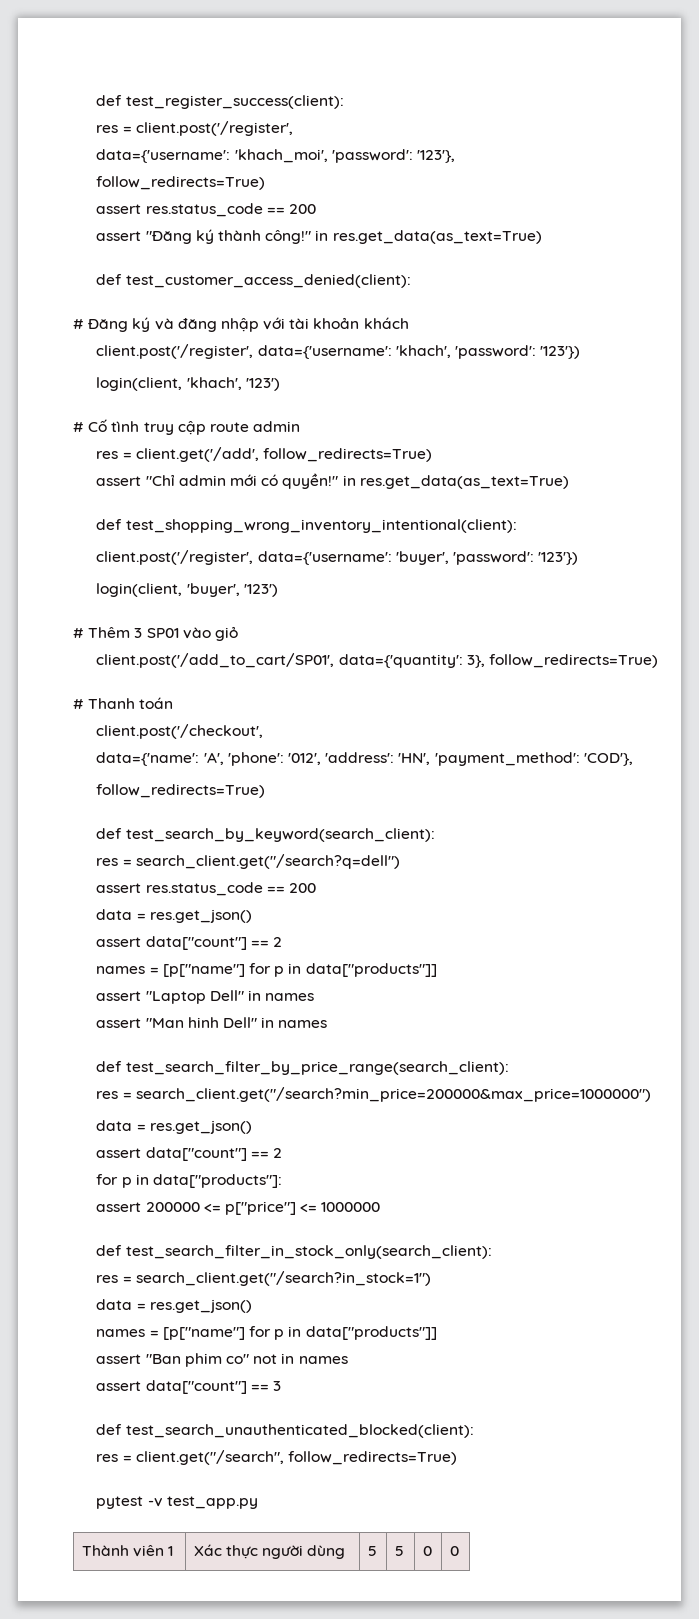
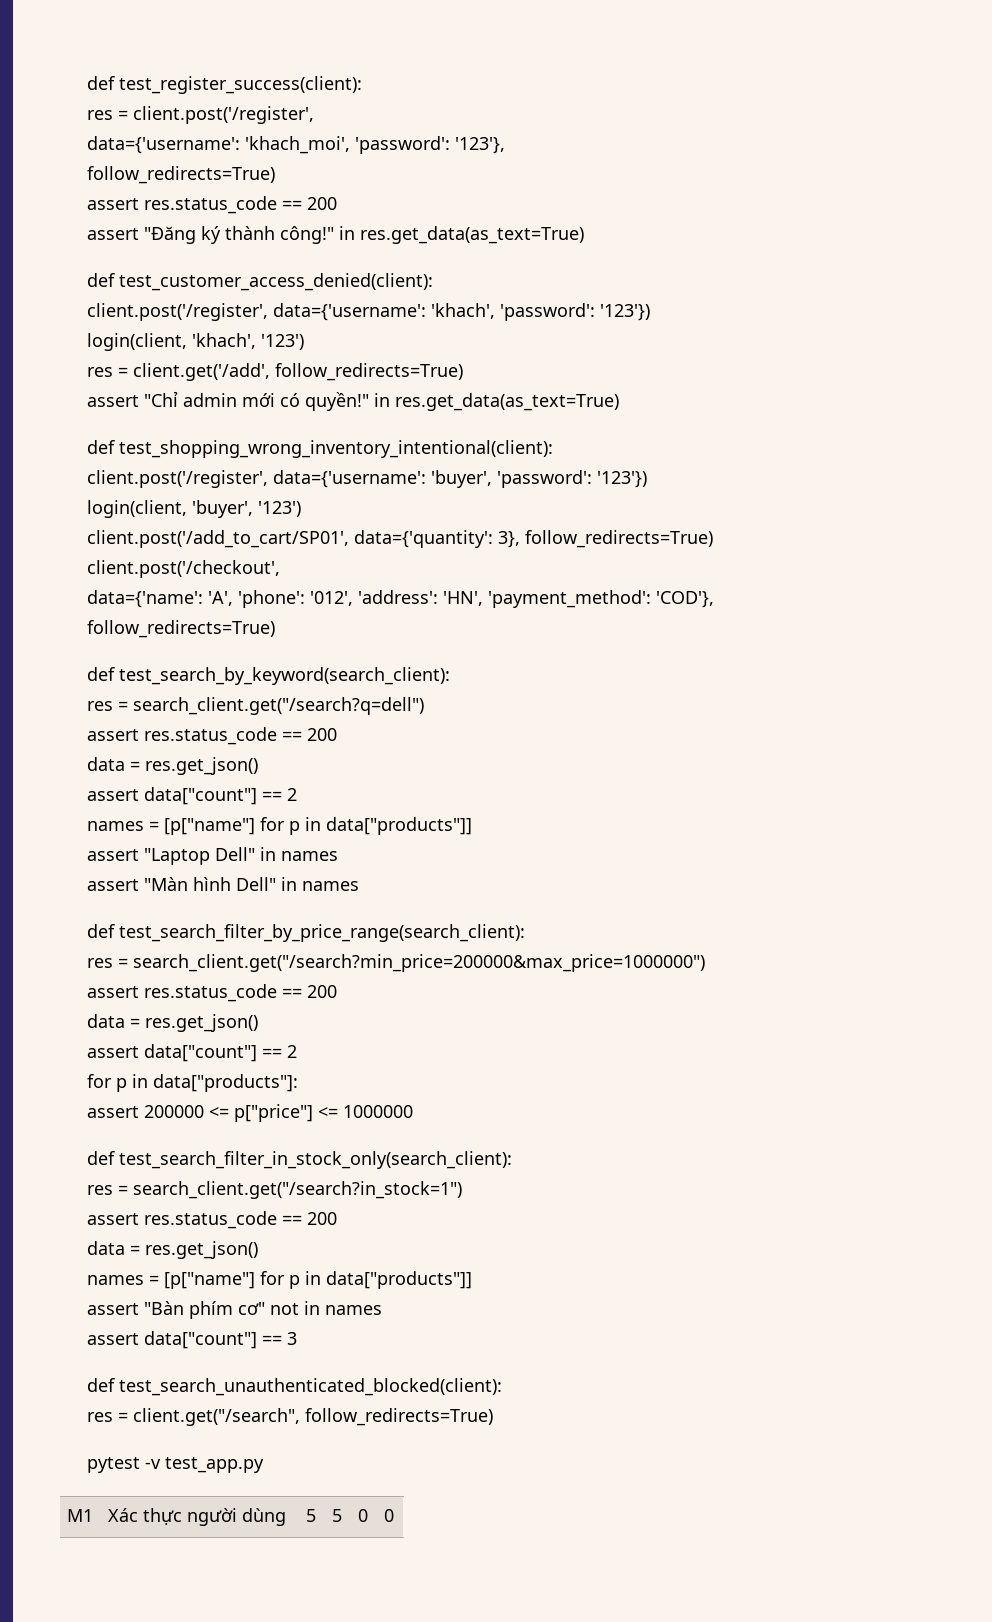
[73,317,409,332] // # Đăng ký và đăng nhập với tài khoản khách -> (434, 282) none
[73,419,301,435] // # Cố tình truy cập route admin -> (305, 342) none
[73,626,238,641] // # Thêm 3 SP01 vào giỏ -> (302, 509) none
[73,697,174,709] // # Thanh toán -> (714, 539) none
[145,1017,219,1028] "Man hinh -> [144,877,232,891] "Màn hình
(651, 1094) none -> [87,984,338,1002] // assert res.status_code == 200
(431, 1278) none -> [87,1211,338,1229] // assert res.status_code == 200
[145,1353,250,1367] "Ban phim co" -> [144,1301,266,1319] "Bàn phím cơ"
[81,1545,174,1557] Thành viên 1 -> [67,1509,94,1522] M1

